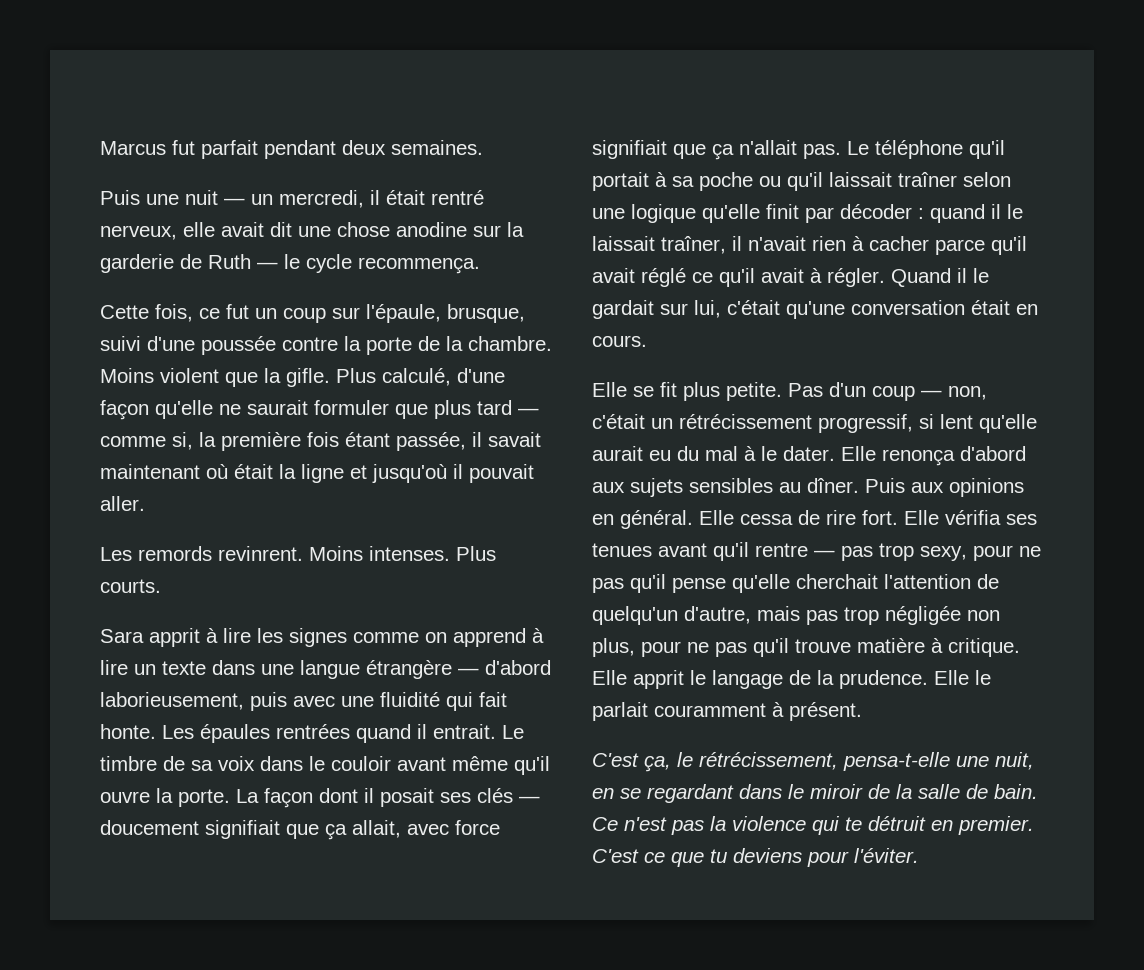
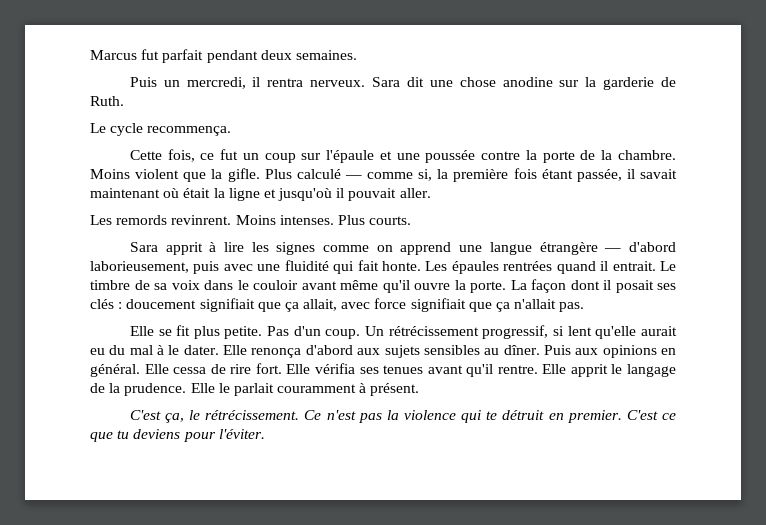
[146,190,484,208] [100,222,264,240] une nuit — un mercredi, il était rentré nerveux, elle avait -> [163,77,401,89] un mercredi, il rentra nerveux. Sara
[208,254,300,269] Ruth — le -> [90,96,124,106] [90,123,106,133] Ruth. // Le
[366,304,525,323] [100,336,195,351] l'épaule, brusque, suivi d'une -> [326,150,420,163] l'épaule et une
[382,368,505,386] [100,400,512,420] calculé, d'une façon qu'elle ne saurait formuler que plus tard -> [296,169,341,179] calculé
[532,628,544,643] [100,660,255,675] à lire un texte dans -> (452, 248) none
[519,796,540,803] — -> [118,302,123,309] :
[847,140,1005,159] [592,172,1011,191] [592,204,1023,223] [592,236,1027,255] [592,268,989,287] [592,300,1038,319] [592,335,647,347] Le téléphone qu'il portait à sa poche ou qu'il laissait traîner selon une logique qu'elle finit par décoder : quand il le laissait traîner, il n'avait rien à cacher parce qu'il avait réglé ce qu'il avait à régler. Quand il le gardait sur lui, c'était qu'une conversation était en cours. -> (585, 307) none
[872,386,987,401] [592,414,673,429] coup — non, c'était un -> [325,326,385,339] coup. Un
[755,543,1041,561] [592,574,999,593] [592,606,1000,625] [592,638,1020,657] rentre — pas trop sexy, pour ne pas qu'il pense qu'elle cherchait l'attention de quelqu'un d'autre, mais pas trop négligée non plus, pour ne pas qu'il trouve matière à critique. -> [497,365,538,374] rentre.
[699,752,1034,771] [592,784,1038,803] rétrécissement, pensa-t-elle une nuit, en se regardant dans le miroir de la salle de bain. -> [205,410,300,420] rétrécissement.

